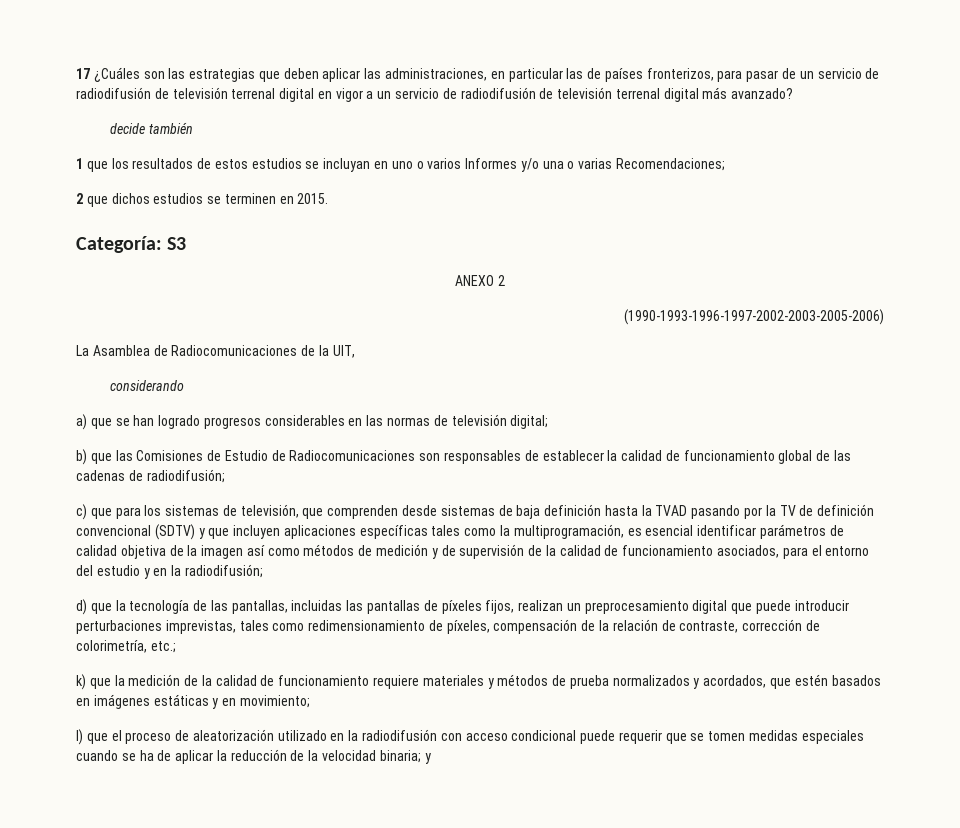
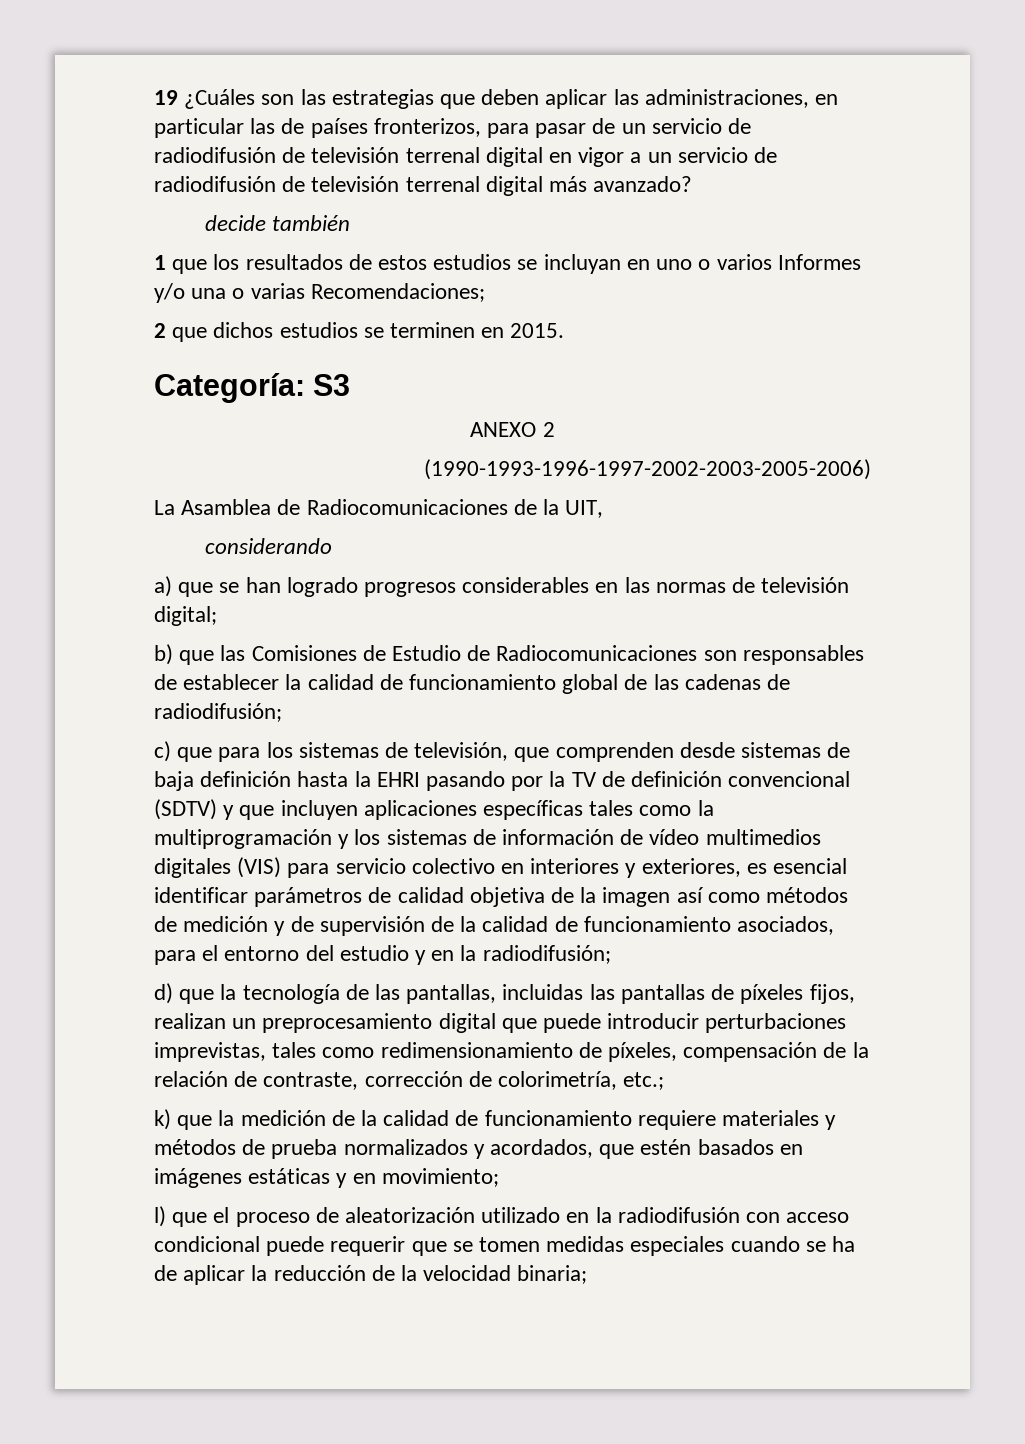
[76,68,90,79] 17 -> [154,90,178,105] 19
[655,505,688,516] TVAD -> [376,772,420,787] EHRI
[513,524,624,539] multiprogramación, -> [154,829,821,849] [154,857,741,878] multiprogramación y los sistemas de información de vídeo multimedios digitales (VIS) para servicio colectivo en interiores y exteriores,
[424,753,431,764] y -> (588, 1274) none

